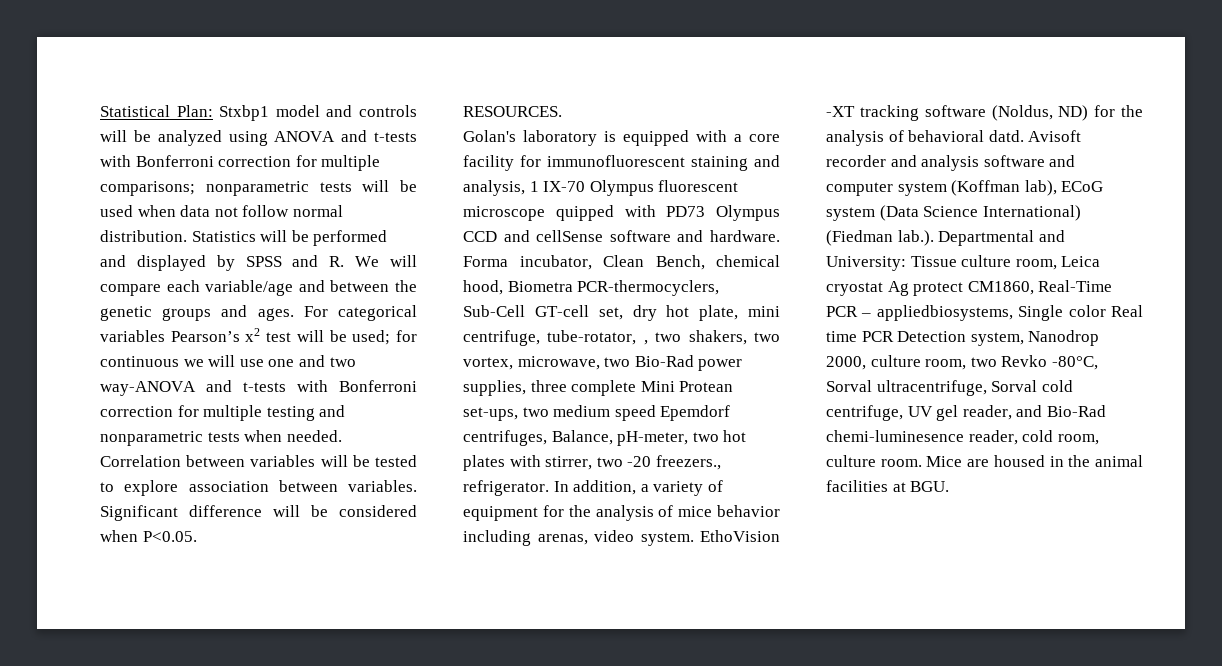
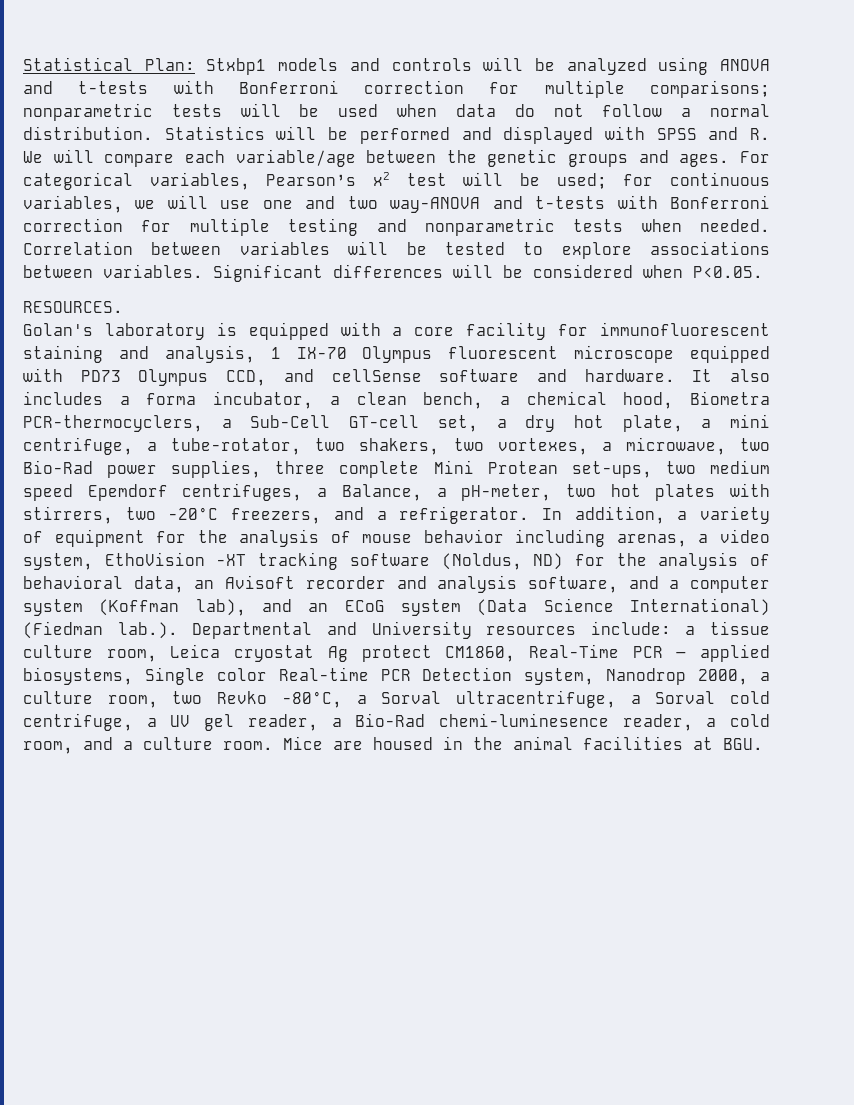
[275,105,320,117] model -> [278,58,339,71] models
(211, 211) none -> [514,104,535,117] do
(290, 211) none -> [681,108,692,117] a
[216,255,235,271] by -> [604,126,645,140] with
[298,280,325,292] and -> (356, 158) none
[100,330,165,342] variables -> [149,172,250,190] variables,
(179, 361) none -> [23,195,123,213] variables,
[188,481,269,492] association -> [650,241,770,255] associations
[189,505,262,517] difference -> [333,264,443,278] differences
[555,205,614,221] quipped -> [690,345,770,363] equipped
[463,231,497,242] CCD -> [226,370,267,386] CCD,
[463,255,705,270] Forma incubator, Clean Bench, -> [692,369,771,382] [23,391,510,409] It also includes a forma incubator, a clean bench, a
(720, 288) none -> [221,419,232,428] a
(623, 313) none -> [496,419,507,428] a
(739, 313) none -> [701,419,712,428] a
[547,330,648,345] tube-rotator, , -> [147,438,302,455] a tube-rotator,
[463,357,513,370] vortex, -> [497,438,612,455] vortexes, a
[551,430,613,445] Balance, -> [317,484,447,501] a Balance, a
[545,455,721,470] stirrer, two -20 freezers., -> [23,506,387,524] stirrers, two -20°C freezers, and a
[678,506,713,517] mice -> [362,534,413,543] mouse
[594,530,694,546] video system. -> [698,529,770,543] [23,553,93,570] a video system,
[988,130,1024,142] datd. -> [133,576,215,593] data, an
[983,155,1076,167] software and -> [527,576,680,593] software, and a
(1057, 188) none -> [262,599,329,612] and an
[826,256,957,271] University: Tissue -> [371,621,770,639] University resources include: a tissue
[876,305,1143,321] [826,331,857,342] appliedbiosystems, Single color Real time -> [700,644,770,662] [23,667,369,685] applied biosystems, Single color Real-time
(866, 363) none -> [760,672,771,681] a
(1098, 363) none -> [356,695,367,704] a
(987, 388) none -> [630,695,641,704] a
(903, 413) none -> [146,718,157,727] a
[1016,405,1043,417] and -> [331,718,342,727] a
(1018, 437) none -> [706,718,717,727] a
(1099, 439) none -> [83,737,133,750] and a

